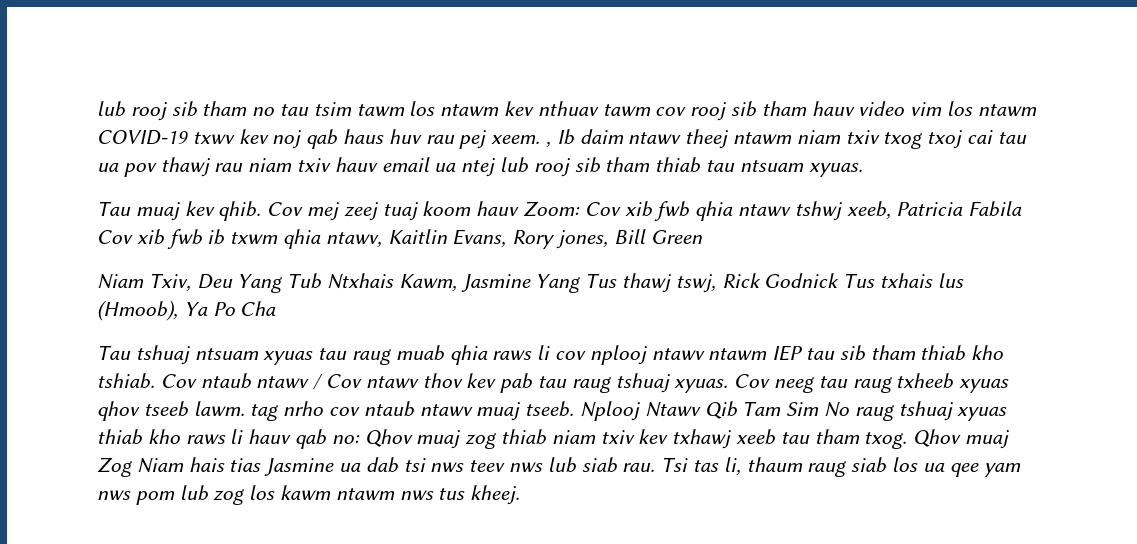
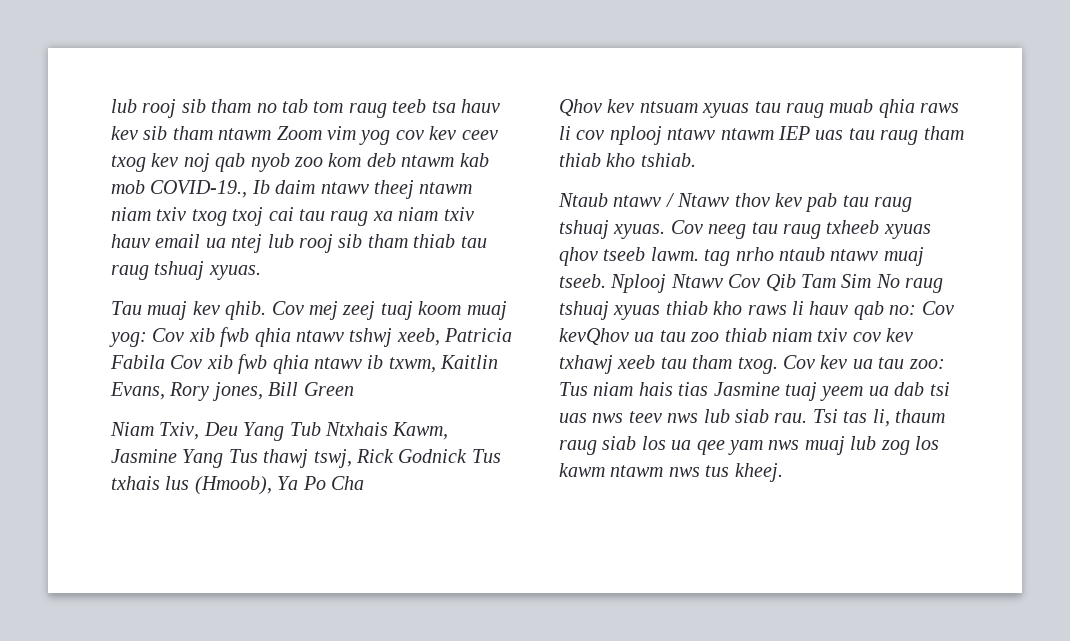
[280,101,1037,121] [97,129,552,149] tau tsim tawm los ntawm kev nthuav tawm cov rooj sib tham hauv video vim los ntawm COVID-19 txwv kev noj qab haus huv rau pej xeem. , -> [282,99,500,118] [111,126,498,145] [111,153,489,172] [111,180,248,198] tab tom raug teeb tsa hauv kev sib tham ntawm Zoom vim yog cov kev ceev txog kev noj qab nyob zoo kom deb ntawm kab mob COVID-19.,
[97,157,244,177] ua pov thawj rau -> [330,211,393,226] raug xa
[739,160,804,172] ntsuam -> [111,261,205,280] raug tshuaj
[476,201,581,217] hauv Zoom: -> [466,301,507,320] [109,332,147,347] muaj yog:
[207,229,382,249] ib txwm qhia ntawv, -> [272,355,436,374] qhia ntawv ib txwm,
[97,345,190,365] Tau tshuaj -> [559,99,635,116] Qhov kev
[806,345,865,361] tau sib -> [815,128,919,145] uas tau raug
[160,373,419,390] Cov ntaub ntawv / Cov ntawv -> [558,193,730,207] // Ntaub ntawv / Ntawv
[329,407,361,416] cov -> (774, 254) none
(701, 409) none -> [728,274,761,288] Cov
[364,429,497,449] Qhov muaj zog -> [921,301,954,315] [559,328,720,345] Cov kevQhov ua tau zoo
(635, 437) none -> [852,332,881,342] cov
[913,429,1010,449] [97,457,184,477] Qhov muaj Zog Niam -> [783,355,945,369] [559,382,634,396] Cov kev ua tau zoo: Tus niam
(335, 467) none -> [785,382,864,401] tuaj yeem
(426, 465) none -> [559,413,587,423] uas
[135,491,175,505] pom -> [804,436,845,455] muaj

